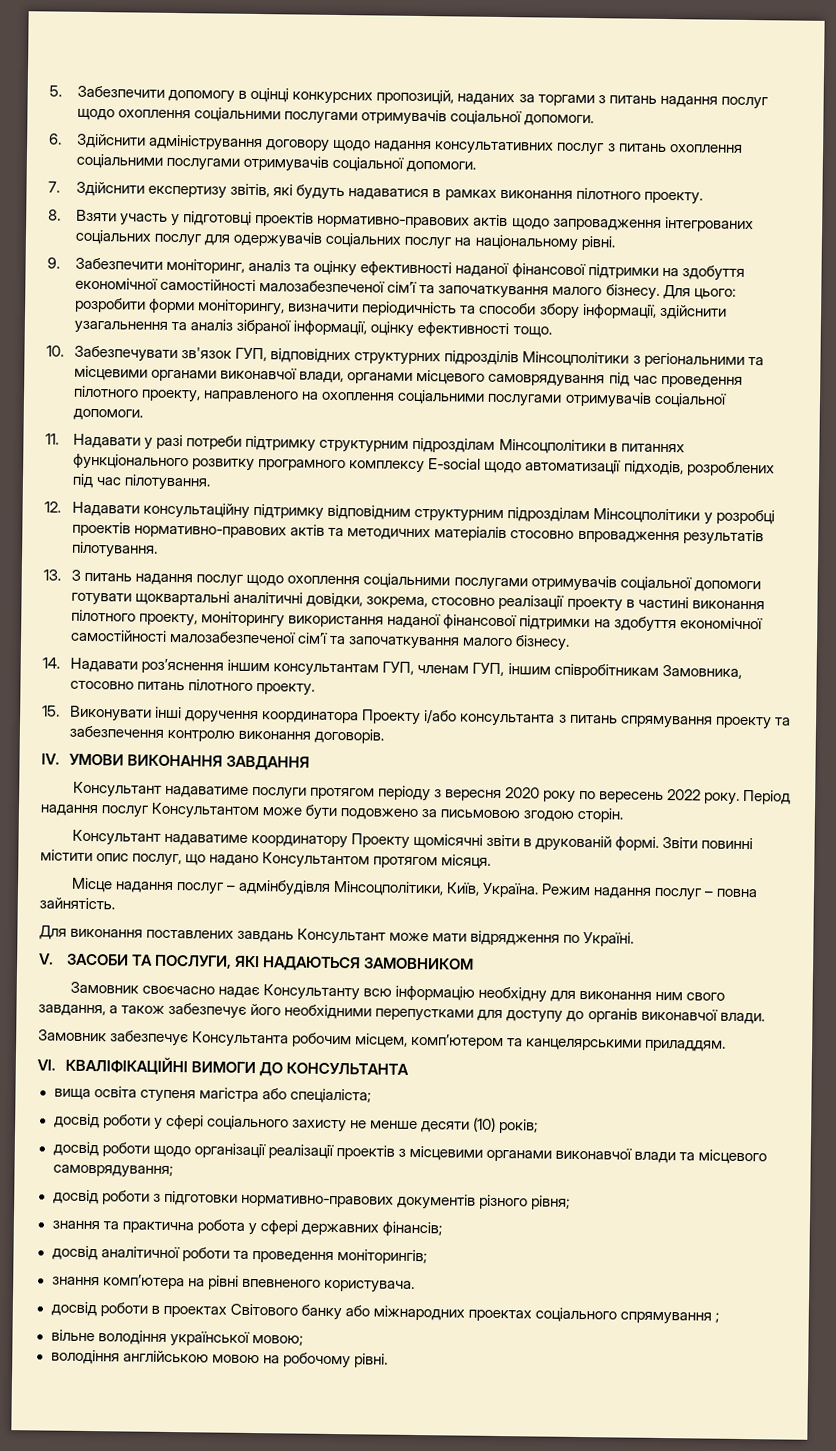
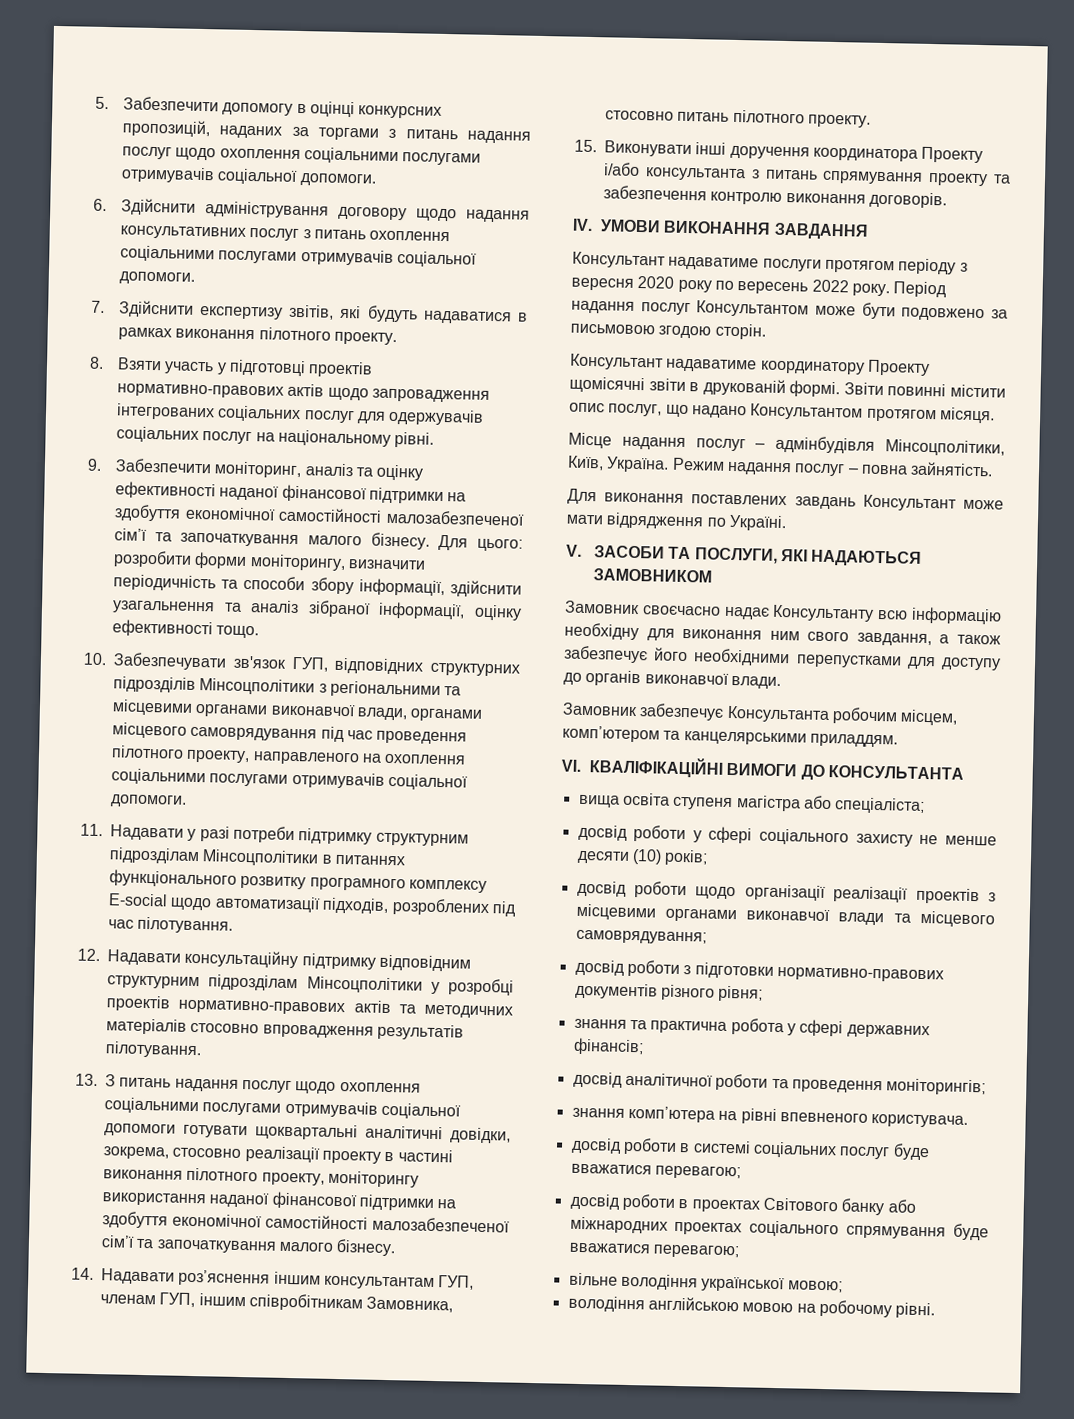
(415, 1286) none -> [570,1137,930,1161] [570,1163,741,1180] // досвід роботи в системі соціальних послуг буде вважатися перевагою;
[715,1312,720,1323] ; -> [953,1223,989,1241] [568,1242,739,1259] буде вважатися перевагою;

